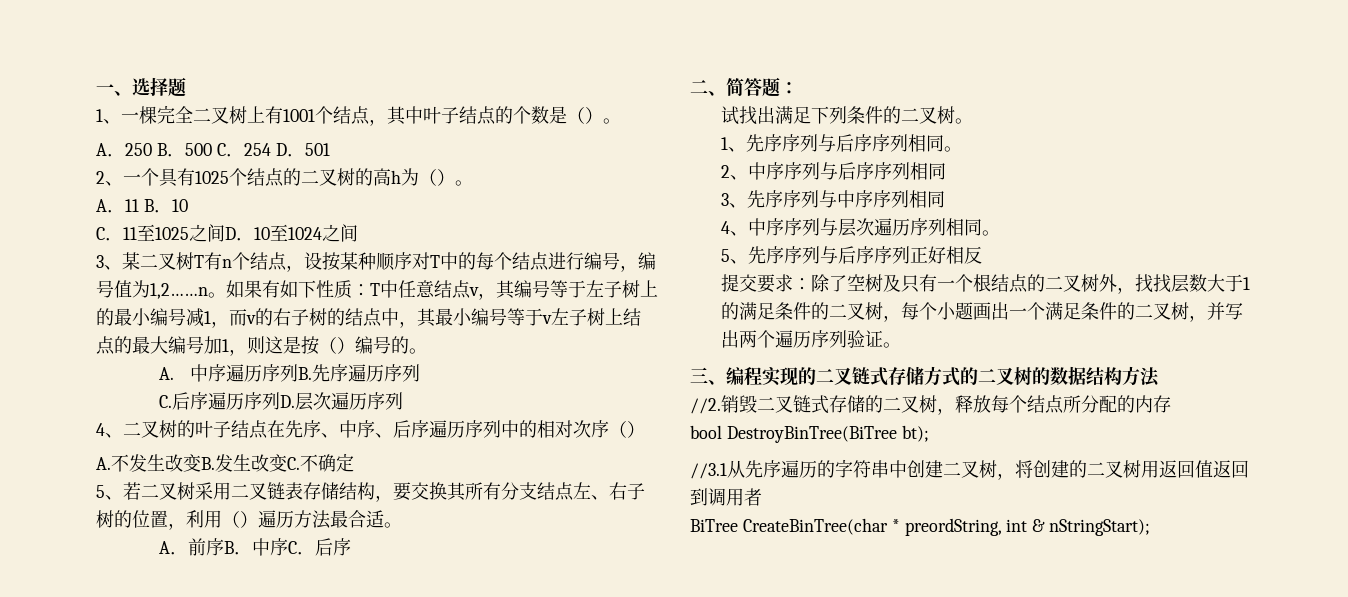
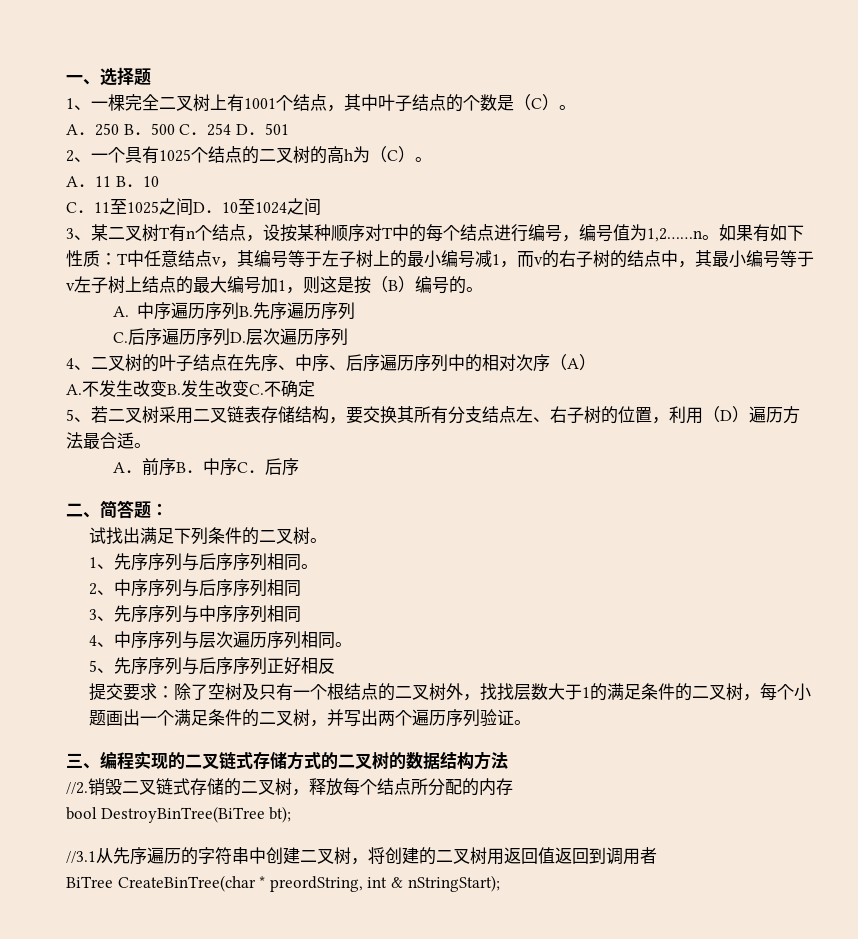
(585, 115) none -> [531,98,542,109] C
(437, 177) none -> [387,150,398,161] C
(337, 345) none -> [388,280,398,291] B
(627, 429) none -> [567,358,579,369] A
(240, 519) none -> [720,410,732,421] D

